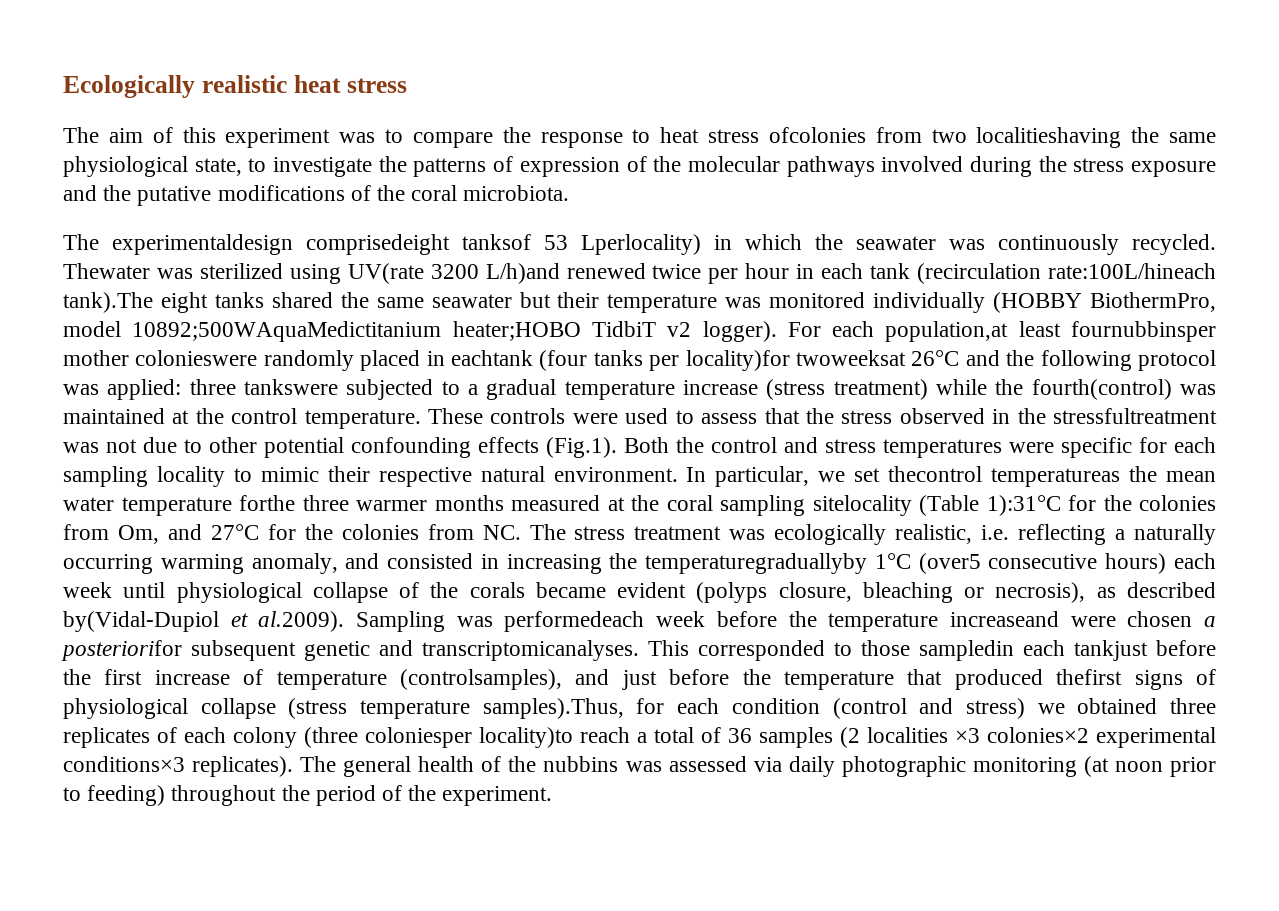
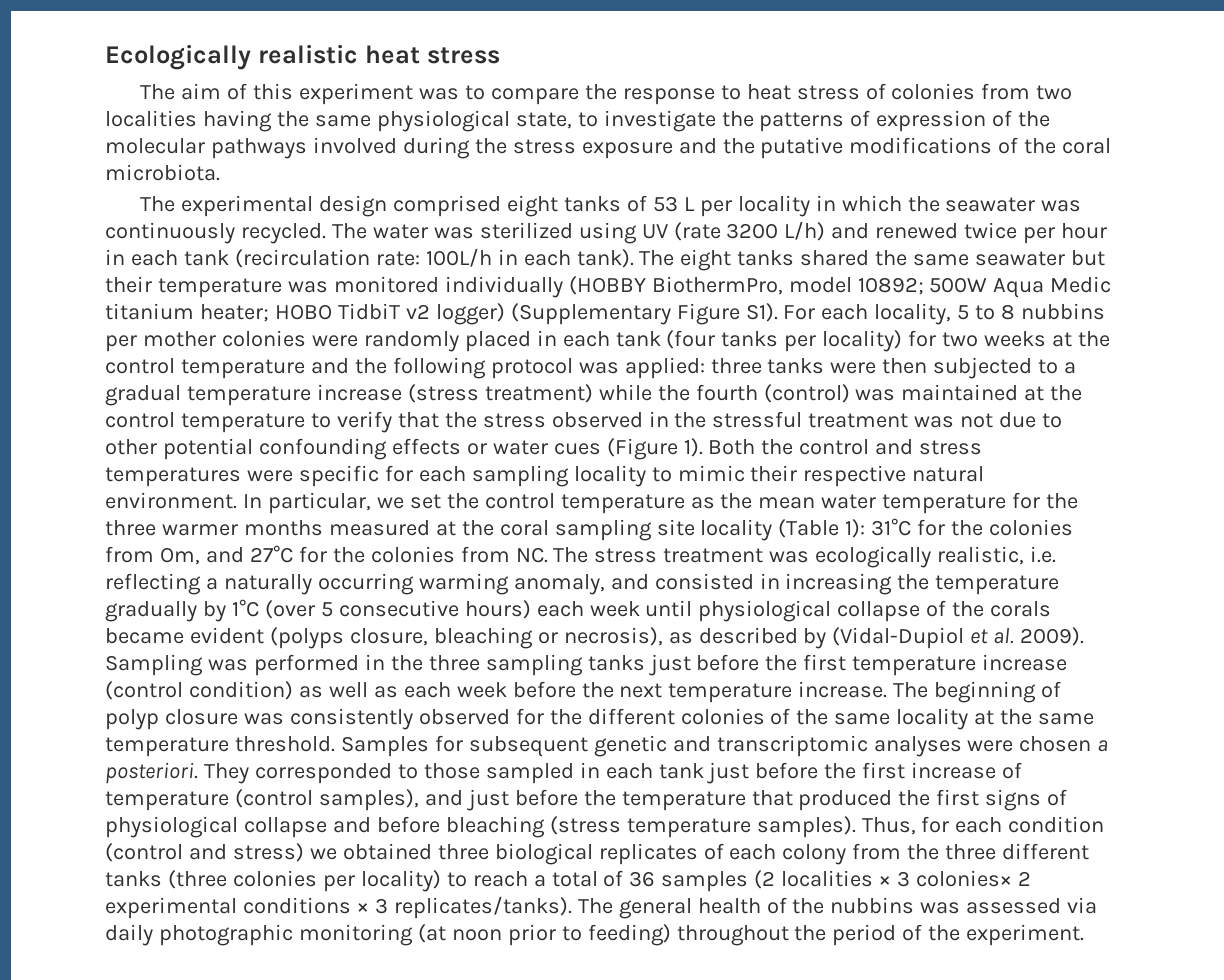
[768,127,1122,148] ofcolonies from two localitieshaving -> [865,83,1073,100] [105,110,272,132] of colonies from two localities having
[112,234,701,255] experimentaldesign comprisedeight tanksof 53 Lperlocality) -> [181,195,810,217] experimental design comprised eight tanks of 53 L per locality
[63,263,150,279] Thewater -> [331,223,428,239] The water
[347,263,560,284] UV(rate 3200 L/h)and -> [641,221,870,241] UV (rate 3200 L/h) and
[1047,263,1216,279] [63,292,153,313] rate:100L/hineach tank).The -> [375,248,675,268] rate: 100L/h in each tank). The
[132,321,1216,342] [63,350,258,366] 10892;500WAquaMedictitanium heater;HOBO TidbiT v2 logger). For each population,at least fournubbinsper mother colonieswere -> [857,276,1112,298] [105,303,1106,325] [105,330,358,352] 10892; 500W Aqua Medic titanium heater; HOBO TidbiT v2 logger) (Supplementary Figure S1). For each locality, 5 to 8 nubbins per mother colonies were
[450,350,533,366] eachtank -> [562,331,661,347] each tank
[685,350,960,371] locality)for twoweeksat 26°C -> [822,330,1110,352] [105,358,305,379] locality) for two weeks at the control temperature
[244,379,338,395] tankswere -> [767,358,928,374] tanks were then
[1031,379,1172,400] fourth(control) -> [695,384,850,403] fourth (control)
[304,408,758,429] temperature. These controls were used to assess -> [180,411,392,433] temperature to verify
[1052,408,1217,424] stressfultreatment -> [712,411,909,428] stressful treatment
[546,437,617,458] (Fig.1). -> [466,438,703,460] or water cues (Figure 1).
[888,466,1121,487] thecontrol temperatureas -> [446,493,715,514] the control temperature as
[239,495,295,511] forthe -> [1012,492,1079,509] for the
[812,495,1061,516] sitelocality (Table 1):31°C -> [656,518,912,541] site locality (Table 1): 31°C
[645,553,981,574] temperaturegraduallyby 1°C (over5 -> [935,575,1060,595] [105,599,333,622] temperature gradually by 1°C (over 5
[63,611,1216,632] [61,640,1148,661] by(Vidal-Dupiol et al.2009). Sampling was performedeach week before the temperature increaseand were chosen a posteriorifor subsequent genetic and transcriptomicanalyses. This corresponded to those sampledin each tankjust -> [803,627,1085,649] [105,654,1068,676] [105,681,1062,703] [105,708,1095,730] [105,735,1109,757] [105,762,750,784] by (Vidal-Dupiol et al. 2009). Sampling was performed in the three sampling tanks just before the first temperature increase (control condition) as well as each week before the next temperature increase. The beginning of polyp closure was consistently observed for the different colonies of the same locality at the same temperature threshold. Samples for subsequent genetic and transcriptomic analyses were chosen a posteriori. They corresponded to those sampled in each tank just
[400,669,562,690] (controlsamples), -> [234,789,419,811] (control samples),
[1056,669,1123,685] thefirst -> [898,789,980,806] the first
[288,698,624,719] (stress temperature samples).Thus, -> [332,816,916,838] and before bleaching (stress temperature samples). Thus,
(1217, 706) none -> [494,843,593,865] biological
[304,727,573,748] (three coloniesper locality)to -> [852,843,1090,860] [105,870,467,892] from the three different tanks (three colonies per locality) to
[955,727,1216,748] [63,756,294,777] ×3 colonies×2 experimental conditions×3 replicates). -> [879,870,1031,887] [105,896,572,919] × 3 colonies× 2 experimental conditions × 3 replicates/tanks).

